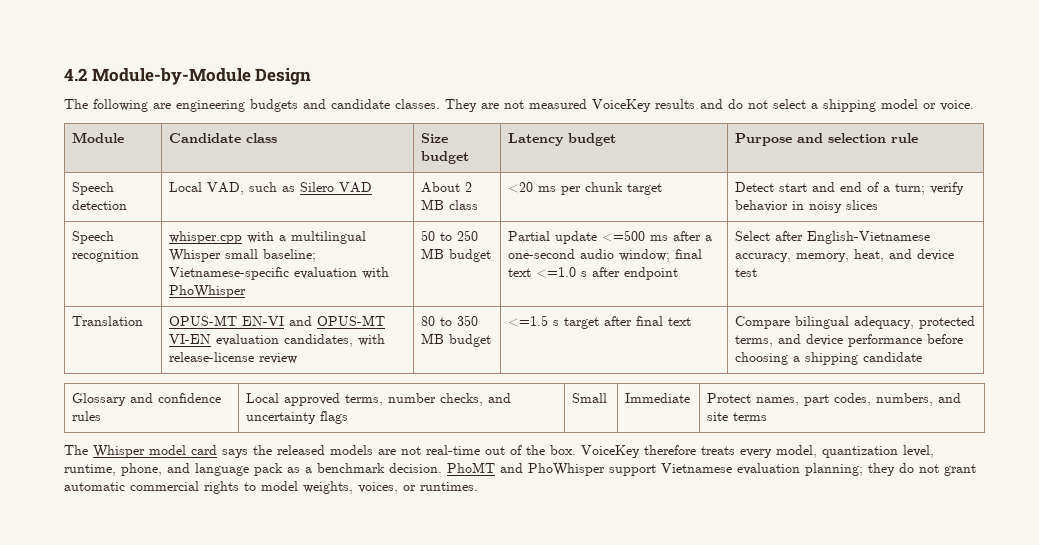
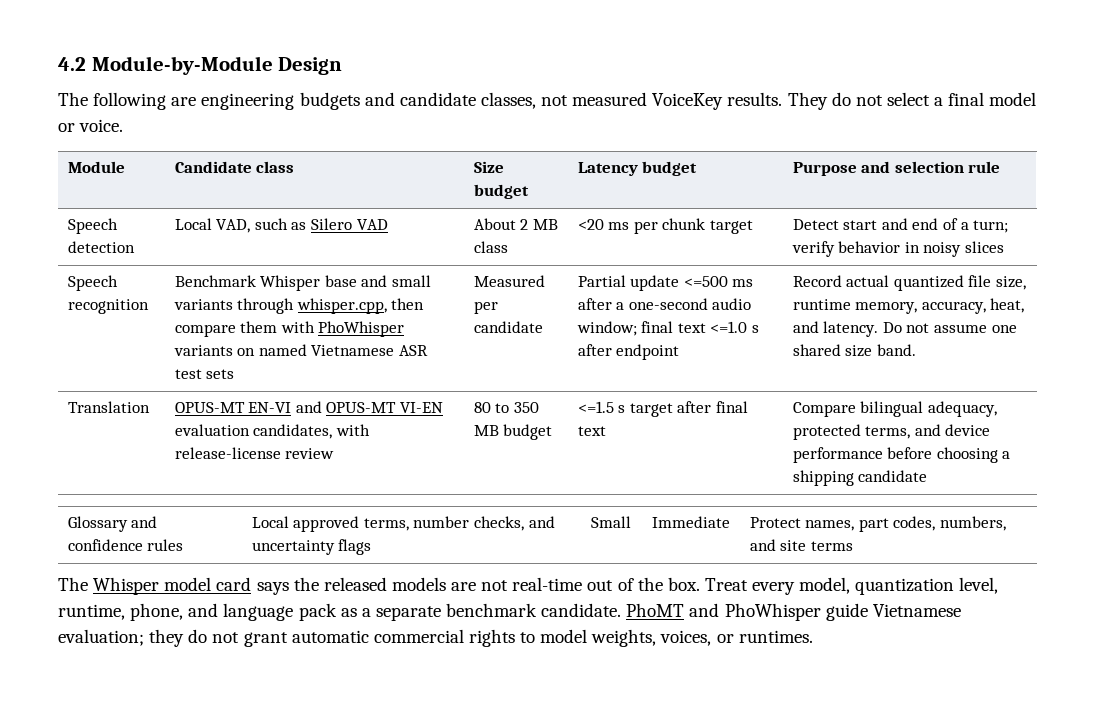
[395,99,499,112] classes. They are -> [480,92,536,109] classes,
[655,99,723,109] results and -> [727,92,828,110] results. They
[823,99,876,112] shipping -> [948,92,985,106] final
[169,231,367,244] [169,249,317,262] [169,267,390,280] [169,285,247,298] [421,230,479,241] [421,248,492,262] whisper.cpp with a multilingual Whisper small baseline; Vietnamese-specific evaluation with PhoWhisper | 50 to 250 MB budget -> [174,275,431,291] [173,298,425,314] [174,321,405,337] [173,344,428,356] [174,369,235,379] [473,275,545,287] [473,301,498,314] [473,321,543,333] Benchmark Whisper base and small variants through whisper.cpp, then compare them with PhoWhisper variants on named Vietnamese ASR test sets | Measured per candidate
[735,231,931,244] [735,249,955,262] [735,268,758,277] Select after English-Vietnamese accuracy, memory, heat, and device test -> [792,275,1026,291] [792,298,1025,314] [792,321,1017,337] [792,344,916,357] Record actual quantized file size, runtime memory, accuracy, heat, and latency. Do not assume one shared size band.
[581,445,735,458] VoiceKey therefore treats -> [704,578,748,591] Treat
[317,462,863,476] benchmark decision. PhoMT and PhoWhisper support Vietnamese evaluation planning; -> [375,603,961,621] [58,629,144,646] separate benchmark candidate. PhoMT and PhoWhisper guide Vietnamese evaluation;

